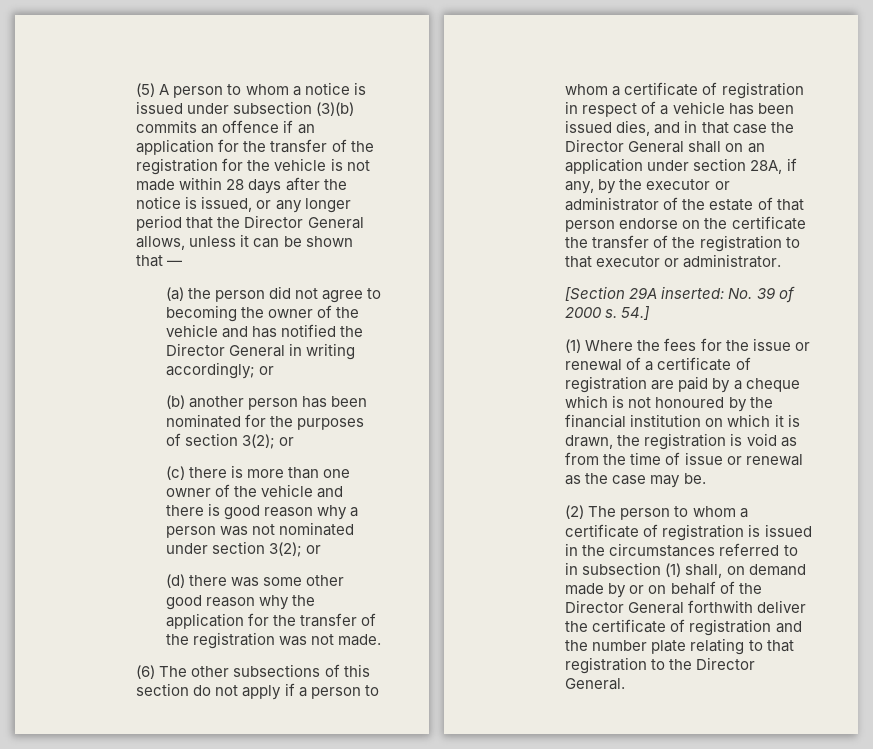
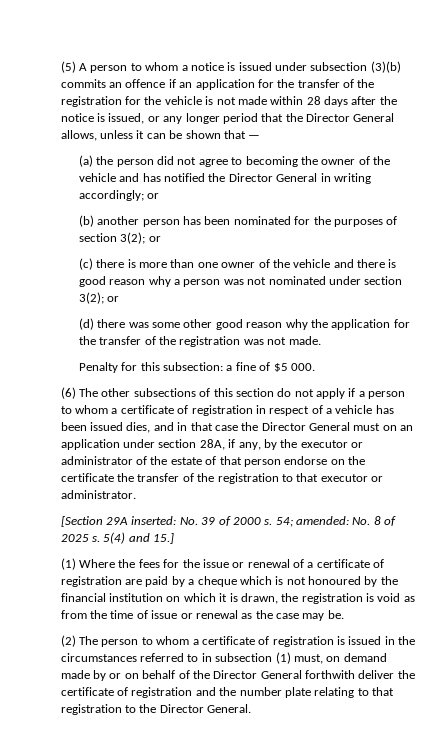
(382, 640) none -> [78,362,315,373] // Penalty for this subsection: a fine of $5 000.
[688,141,722,153] shall -> [353,423,381,431] must
[621,306,651,320] 54.] -> [275,516,397,527] [60,532,175,544] 54; amended: No. 8 of 2025 s. 5(4) and 15.]
[685,564,723,578] shall, -> [293,654,323,664] must,

